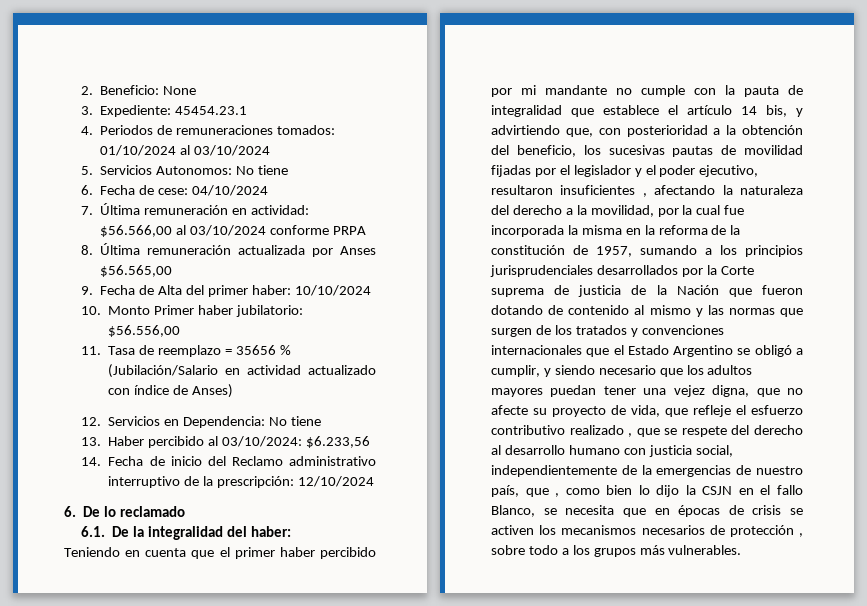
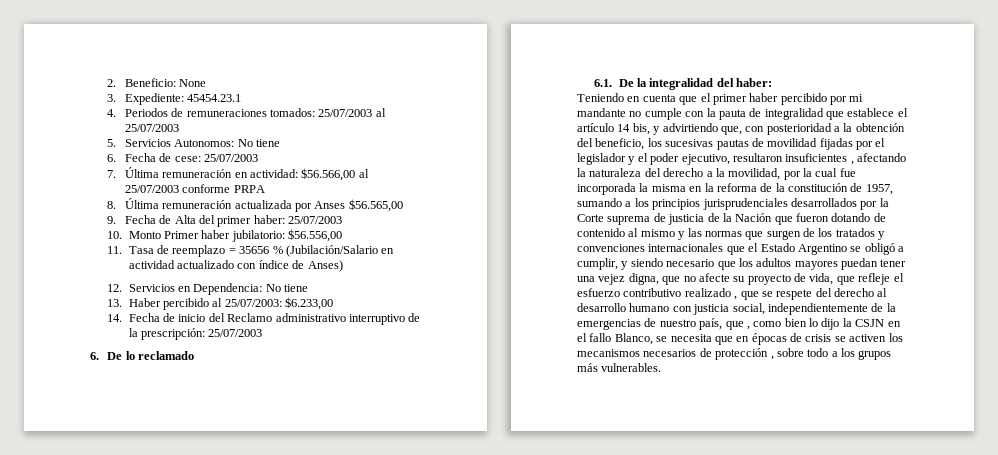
[100,145,271,156] 01/10/2024 al 03/10/2024 -> [318,108,386,117] [124,124,179,132] 25/07/2003 al 25/07/2003
[192,185,269,196] 04/10/2024 -> [203,154,258,162] 25/07/2003
[190,225,267,236] 03/10/2024 -> [124,185,179,193] 25/07/2003
[294,285,371,296] 10/10/2024 -> [288,216,343,224] 25/07/2003
[222,436,371,448] 03/10/2024: $6.233,56 -> [224,297,334,310] 25/07/2003: $6.233,00
[298,476,375,487] 12/10/2024 -> [208,329,263,337] 25/07/2003

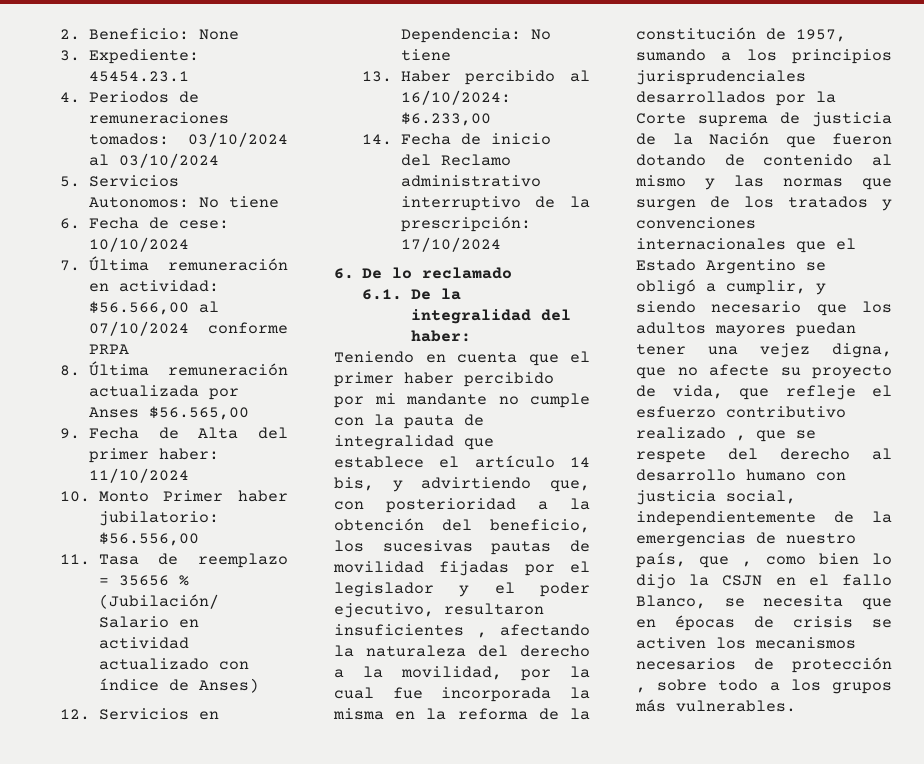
[318,108,386,117] [124,124,179,132] 25/07/2003 al 25/07/2003 -> [188,132,288,147] [88,153,219,168] 03/10/2024 al 03/10/2024
[203,154,258,162] 25/07/2003 -> [88,237,189,252] 10/10/2024
[124,185,179,193] 25/07/2003 -> [88,321,189,336] 07/10/2024
[288,216,343,224] 25/07/2003 -> [88,468,189,483] 11/10/2024
[224,299,282,307] 25/07/2003: -> [400,90,511,105] 16/10/2024:
[208,329,263,337] 25/07/2003 -> [400,237,501,252] 17/10/2024

